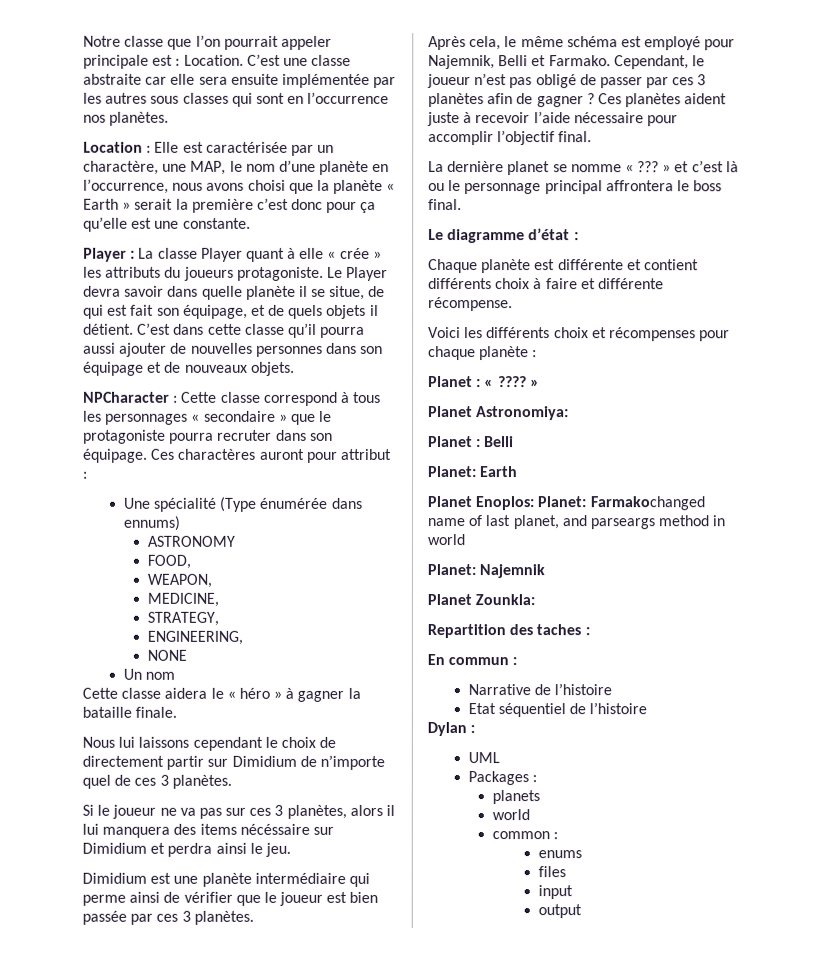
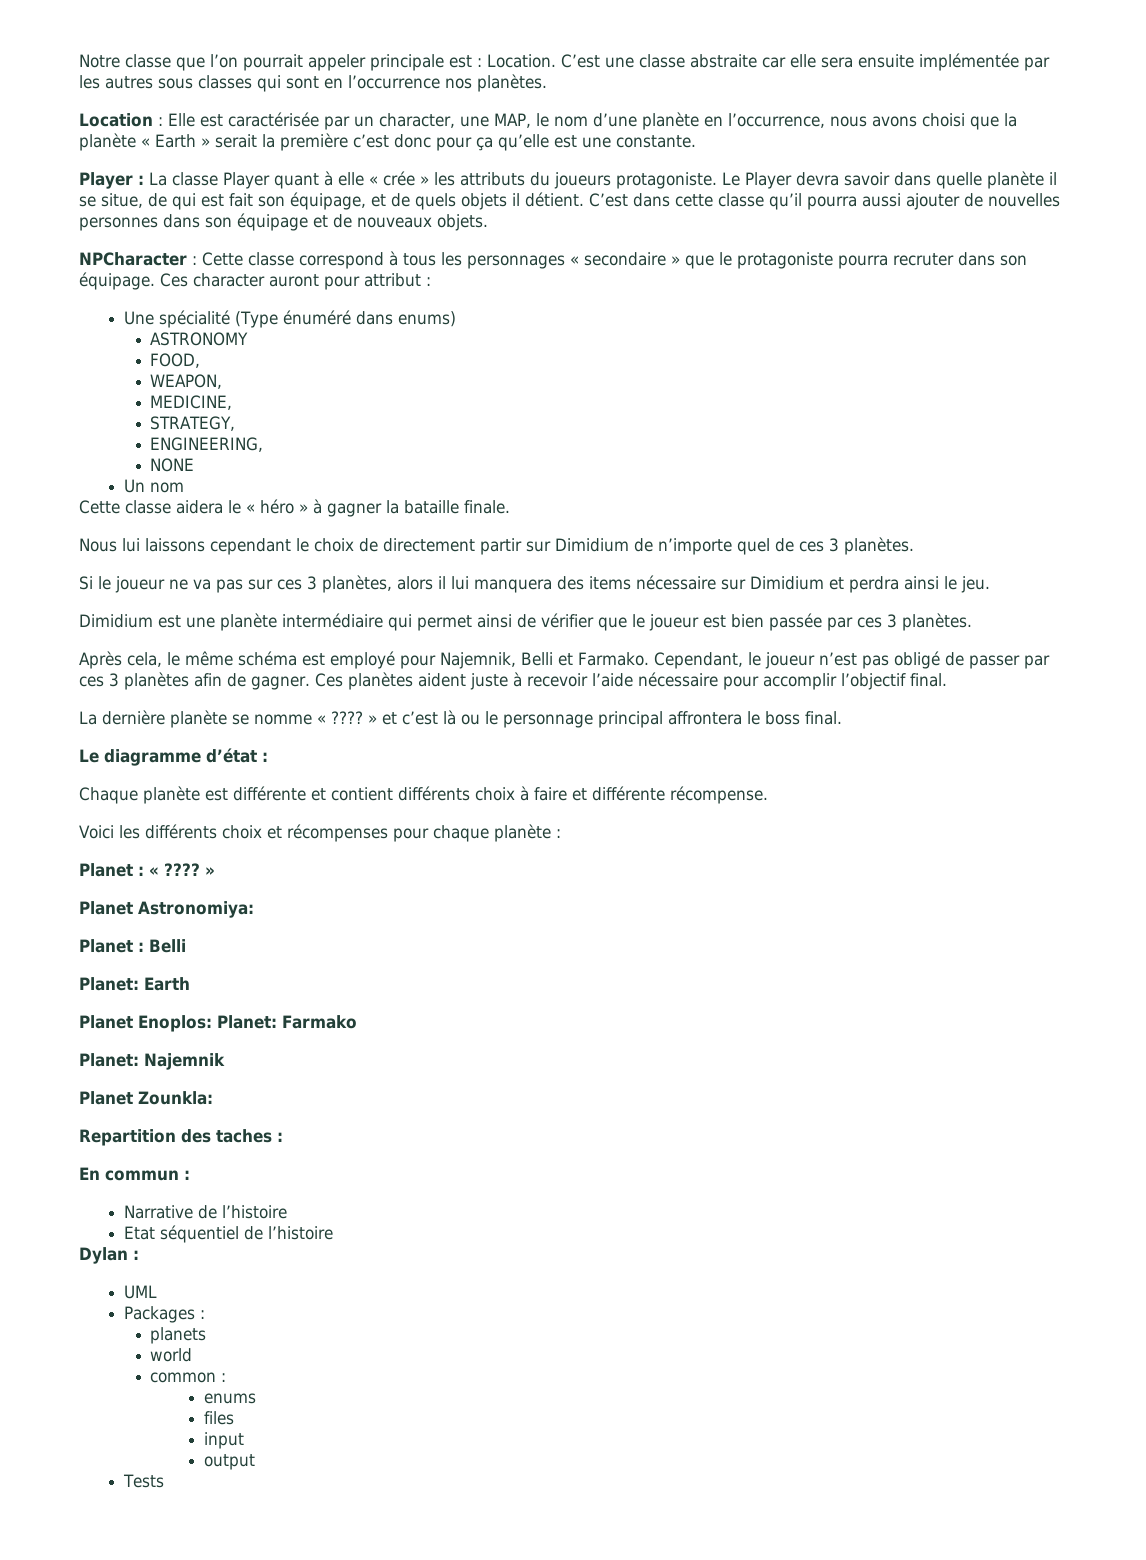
[83,160,159,175] charactère, -> [379,113,455,128] character,
[178,448,257,460] charactères -> [193,273,265,287] character
[259,497,362,509] [122,515,180,531] énumérée dans ennums) -> [282,310,456,327] énuméré dans enums)
[239,823,310,835] nécéssaire -> [636,575,716,590] nécessaire
[82,894,126,906] perme -> [417,615,472,631] permet
[536,93,595,108] gagner ? -> [251,676,310,690] gagner.
[507,161,551,176] planet -> [170,710,227,728] planète
[637,161,660,173] ??? -> [331,711,363,724] ????
[589,496,705,511] [427,515,726,530] [427,534,465,546] Farmakochanged name of last planet, and parseargs method in world -> [282,1015,357,1029] Farmako
(582, 911) none -> [122,1474,164,1488] // Tests

